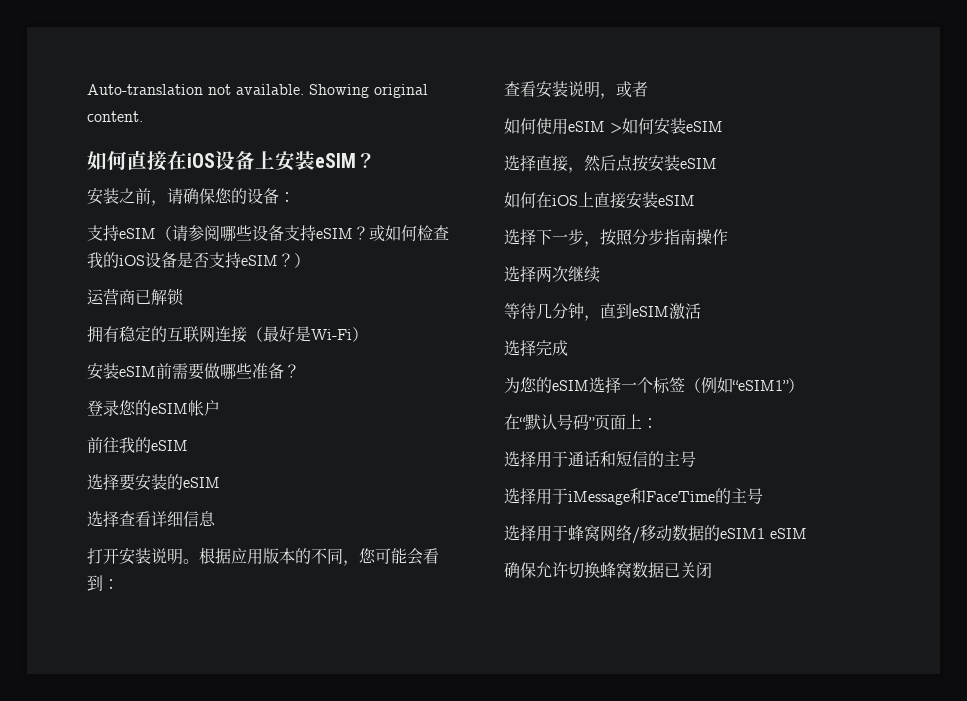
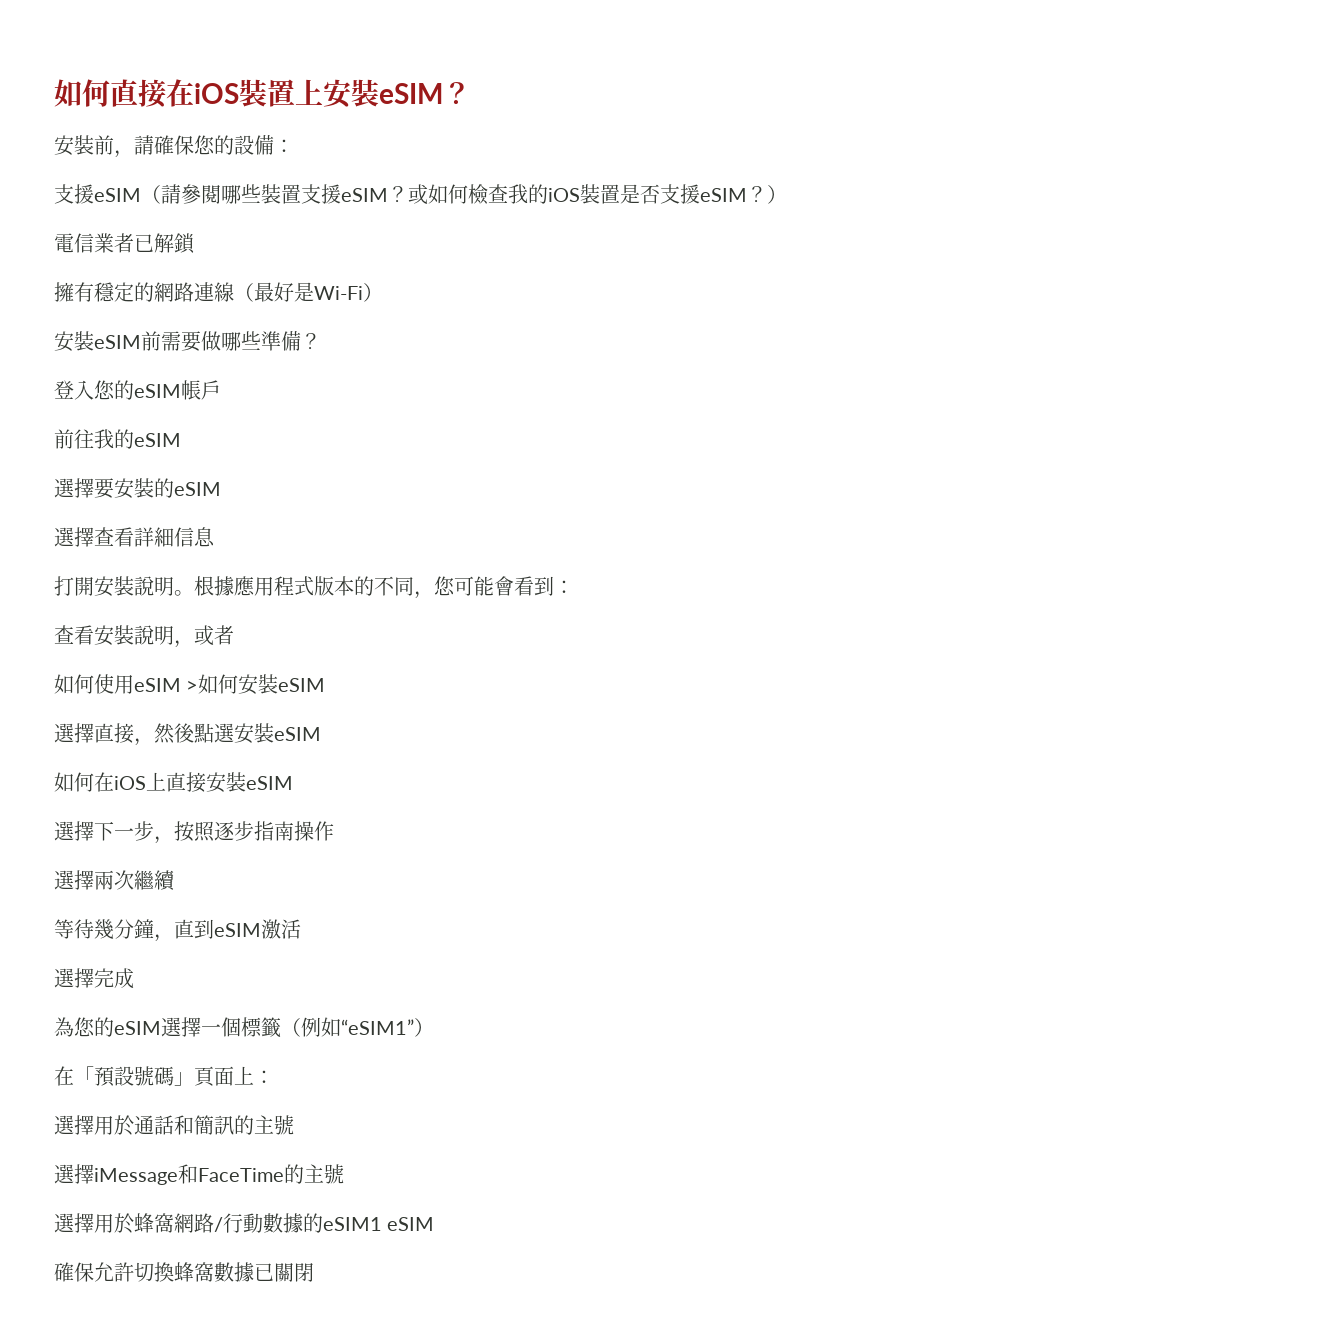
[87,84,428,98] [87,111,143,122] Auto-translation not available. Showing original content. // -> (54, 93) none
[215,151,315,171] 设备上安装 -> [239,79,379,108] 裝置上安裝
[103,188,295,206] [87,225,316,242] 装之前，请确保您的设备： // 支持eSIM（请参阅哪些设备支持 -> [74,135,294,158] [54,184,341,204] 裝前，請確保您的設備： // 支援eSIM（請參閱哪些裝置支援
[417,225,433,241] 检 -> [468,184,488,205] 檢
[145,252,241,268] 设备是否支持 -> [580,184,700,204] 裝置是否支援
[87,288,184,306] [87,326,247,343] 运营商已解锁 // 拥有稳定的互联网连接 -> [54,233,195,254] [54,282,234,302] 電信業者已解鎖 // 擁有穩定的網路連線
[103,363,119,379] 装 -> [74,331,94,351] 裝
[252,363,284,379] 准备 -> [261,331,301,351] 準備
[103,400,220,416] 录您的eSIM帐户 -> [74,380,221,400] 入您的eSIM帳戶
[87,474,220,491] [87,511,183,527] 选择要安装的eSIM // 选择查看详细 -> [54,478,221,499] [54,527,174,547] 選擇要安裝的eSIM // 選擇查看詳細
[103,547,263,565] 开安装说明。根据应用 -> [74,576,314,597] 開安裝說明。根據應用程式
[407,548,423,565] 会 -> [494,576,514,596] 會
[552,81,584,97] 装说 -> [114,625,154,645] 裝說
[670,118,723,134] [504,155,536,171] 装eSIM // 选择 -> [258,674,326,694] [54,723,94,743] 裝eSIM // 選擇
[600,155,680,172] 后点按安装 -> [174,723,274,744] 後點選安裝
[642,192,695,208] [504,229,536,245] 装eSIM // 选择 -> [226,772,293,792] [54,821,94,841] 裝eSIM // 選擇
[632,229,648,245] 分 -> [214,821,235,841] 逐
[504,266,600,283] 选择两次继续 -> [54,870,176,891] 選擇兩次繼續
[536,303,584,319] 几分钟 -> [94,919,154,939] 幾分鐘
[504,340,536,356] 选择 -> [54,968,94,988] 選擇
[504,377,685,394] 为您的eSIM选择一个标签 -> [54,1017,281,1038] 為您的eSIM選擇一個標籤
[519,414,658,431] [504,451,696,468] [504,488,763,505] [504,525,807,544] [504,562,712,579] “默认号码”页面上： // 选择用于通话和短信的主号 // 选择用于iMessage和FaceTime的主号 // 选择用于蜂窝网络/移动数据的eSIM1 eSIM // 确保允许切换蜂窝数据已关闭 -> [74,1066,274,1087] [54,1115,294,1136] [54,1164,344,1185] [54,1213,435,1234] [54,1262,314,1282] 「預設號碼」頁面上： // 選擇用於通話和簡訊的主號 // 選擇iMessage和FaceTime的主號 // 選擇用於蜂窩網路/行動數據的eSIM1 eSIM // 確保允許切換蜂窩數據已關閉

